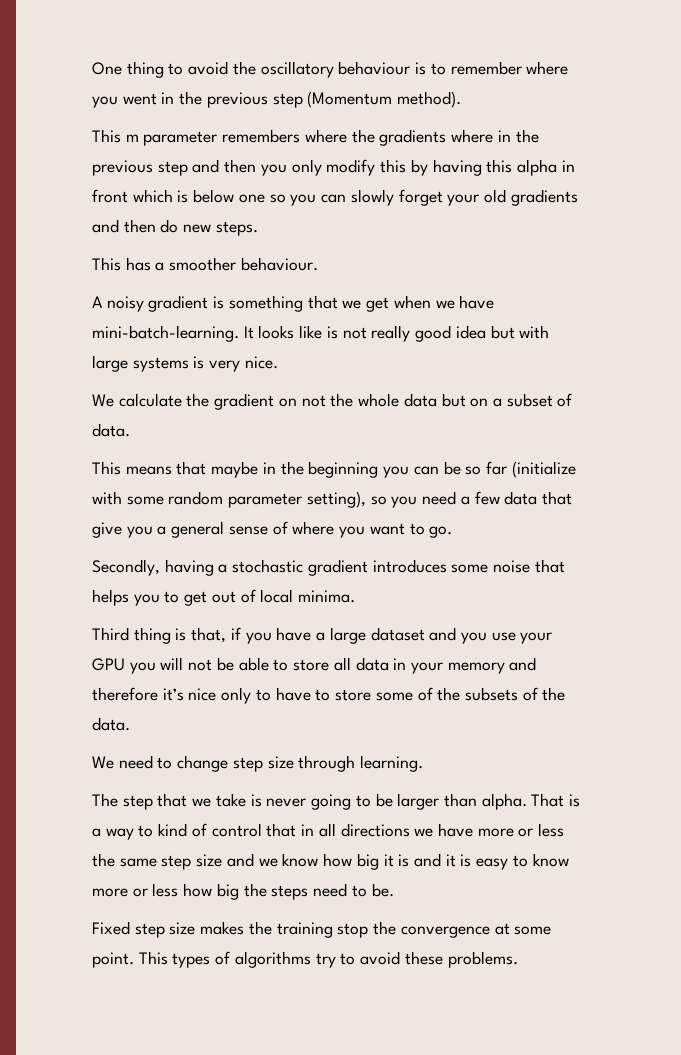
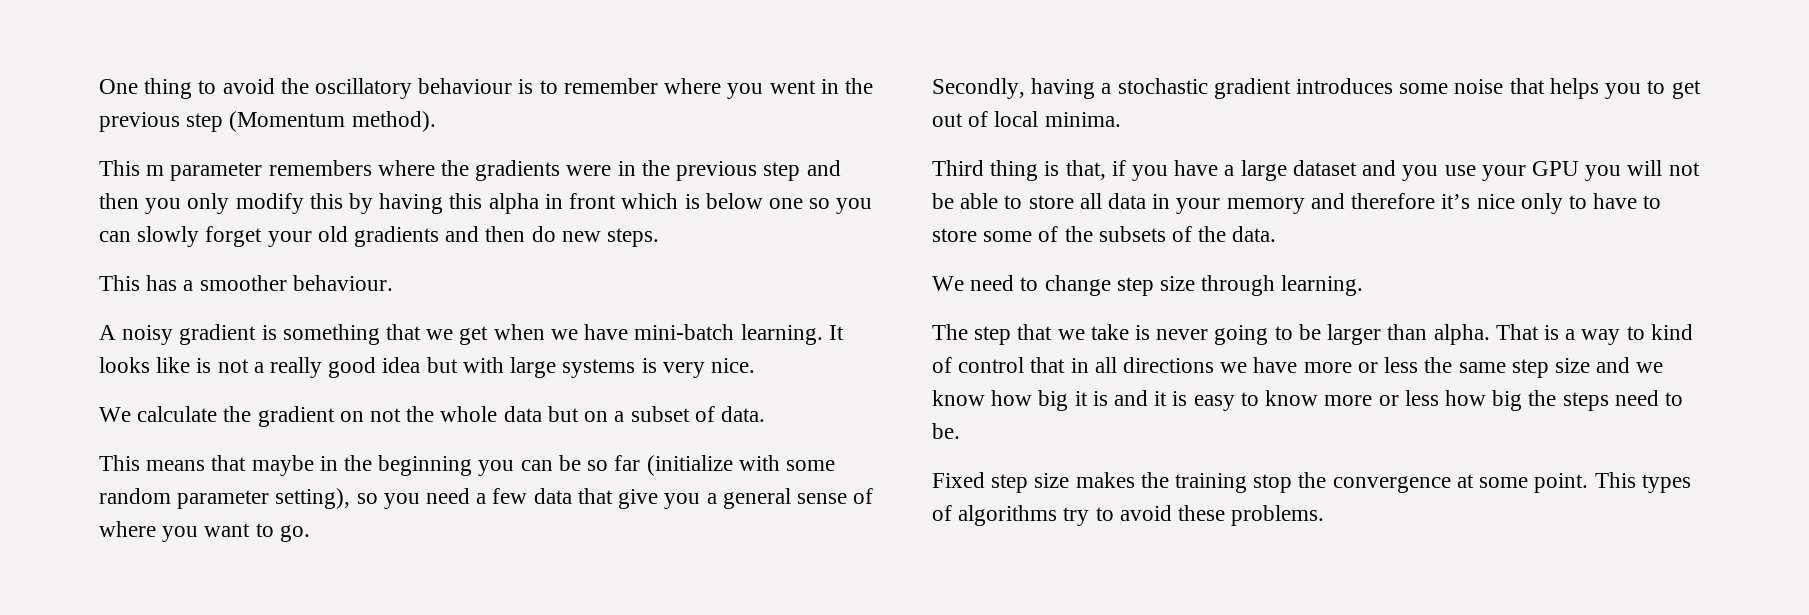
[451,129,494,143] where -> [566,165,612,176] were
[92,325,239,342] mini-batch-learning. -> [634,324,823,345] mini-batch learning.
(367, 333) none -> [253,362,264,373] a

